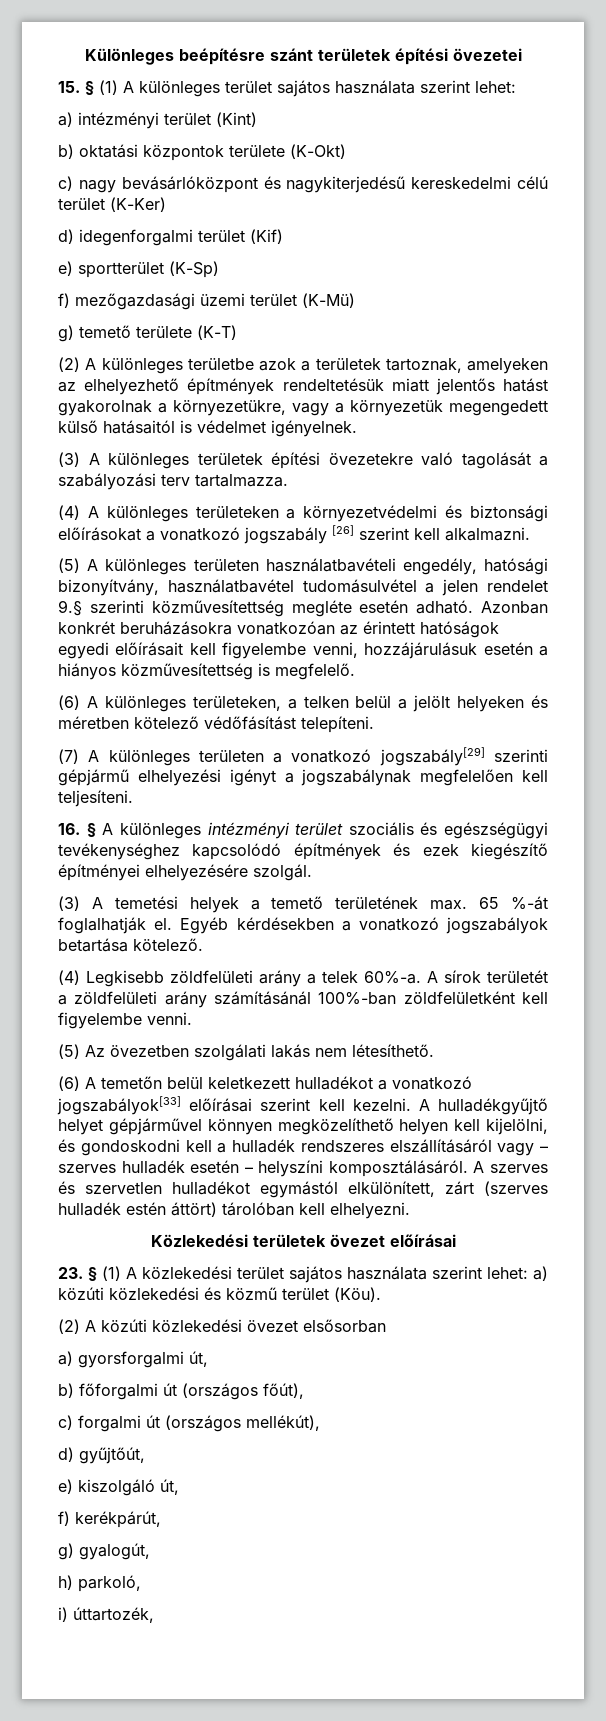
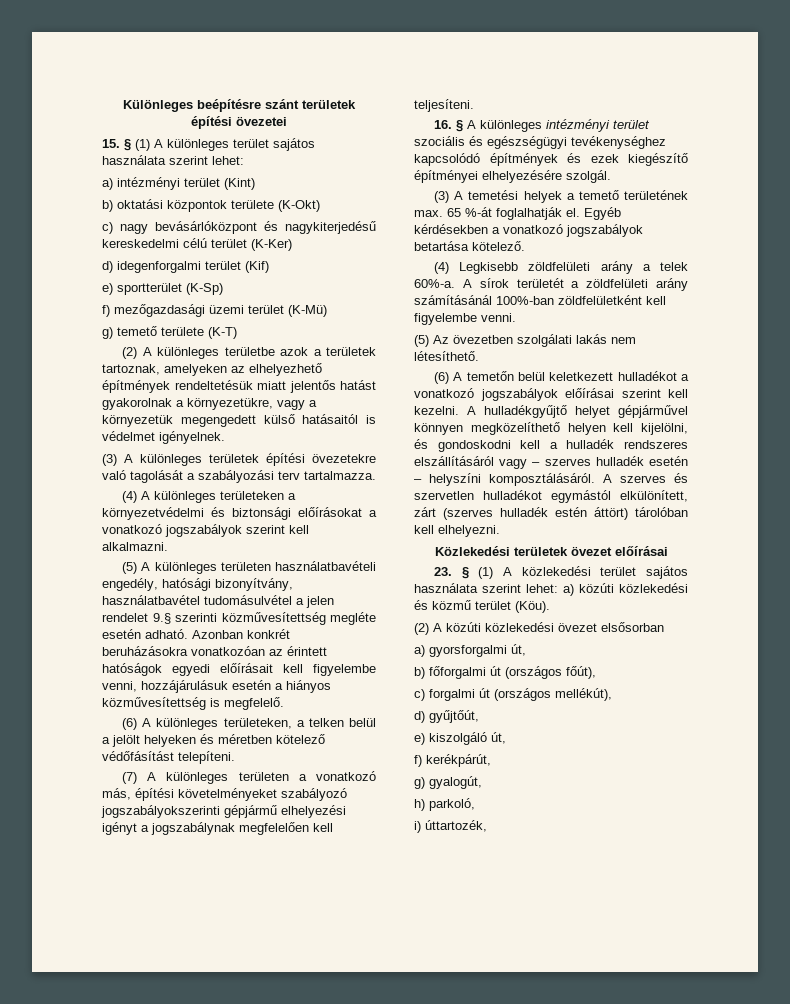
[244,525,354,544] jogszabály [26] -> [165,524,242,537] jogszabályok
[379,747,548,766] jogszabály[29] szerinti -> [102,788,347,801] [101,805,220,818] más, építési követelményeket szabályozó jogszabályokszerinti
[57,1096,181,1115] jogszabályok[33] -> [480,388,558,401] jogszabályok

